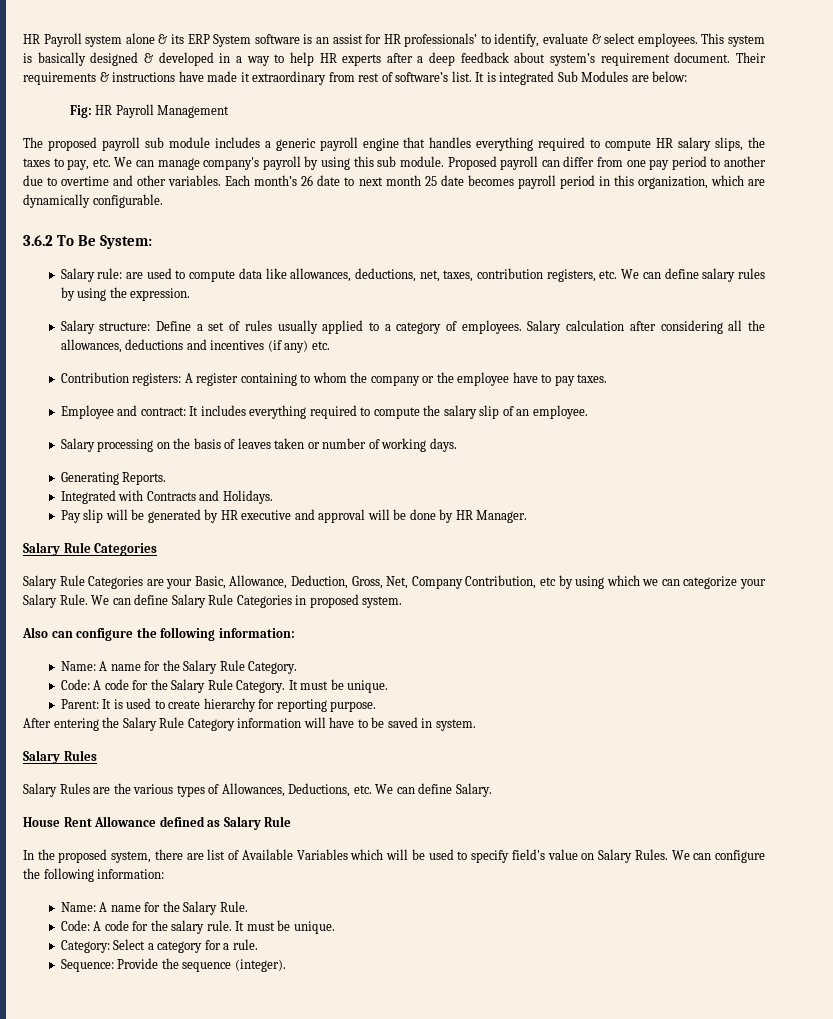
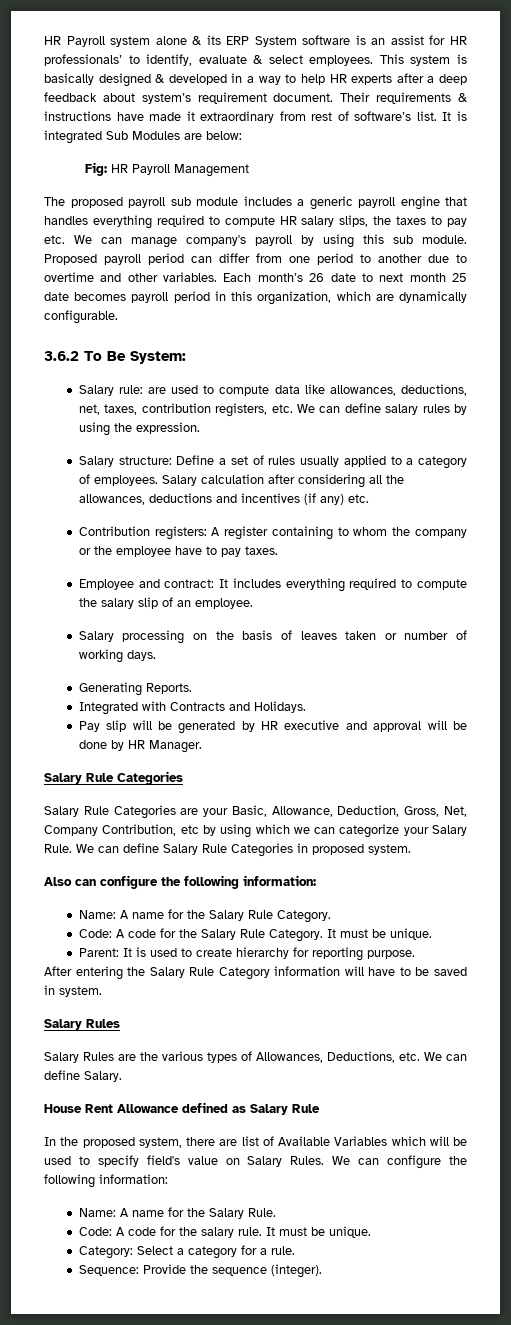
[67,159,90,170] pay, -> [447,218,468,227] pay
(539, 163) none -> [148,253,184,265] period
[649,159,670,170] pay -> (310, 259) none

